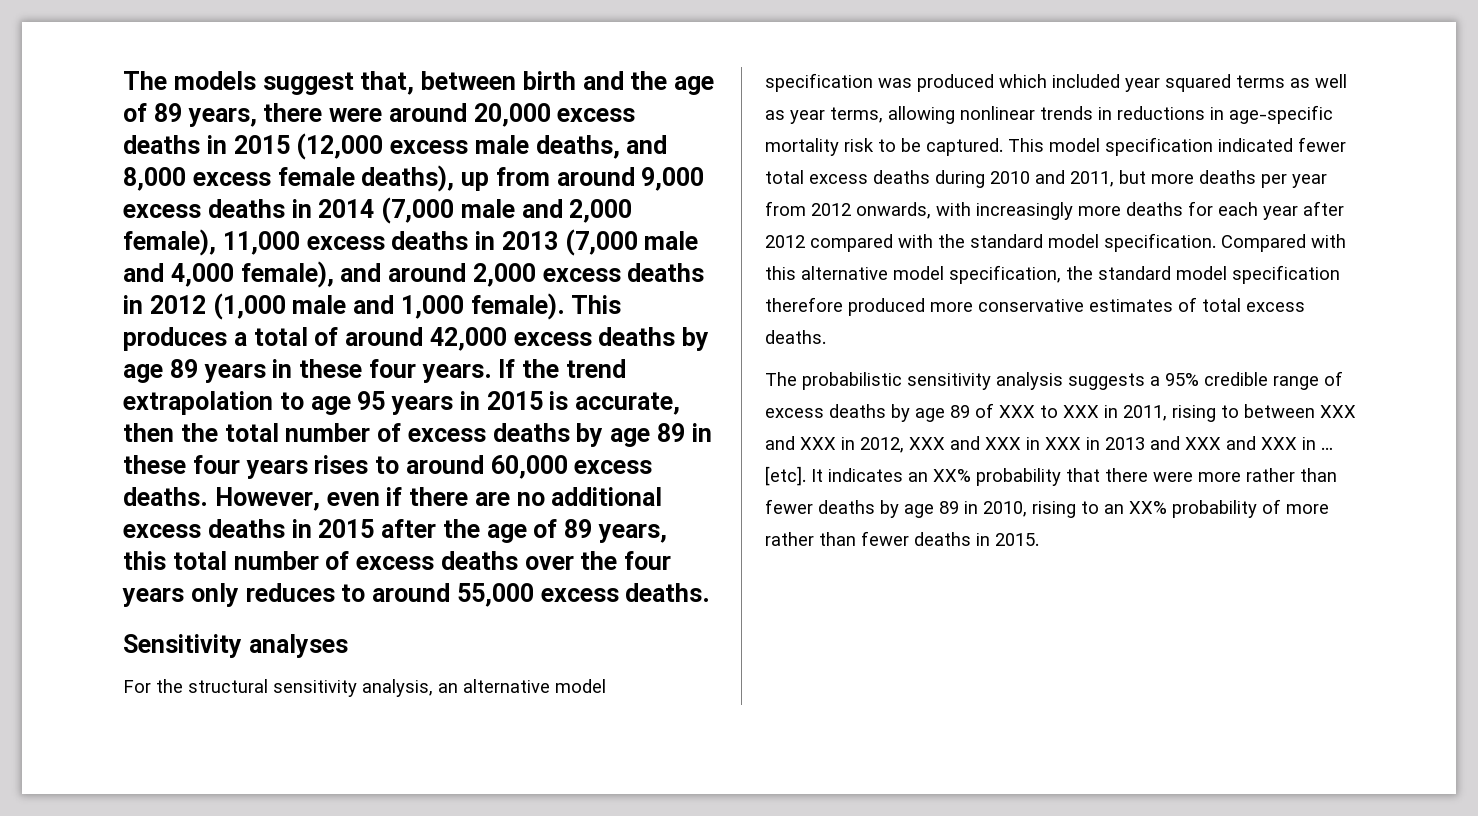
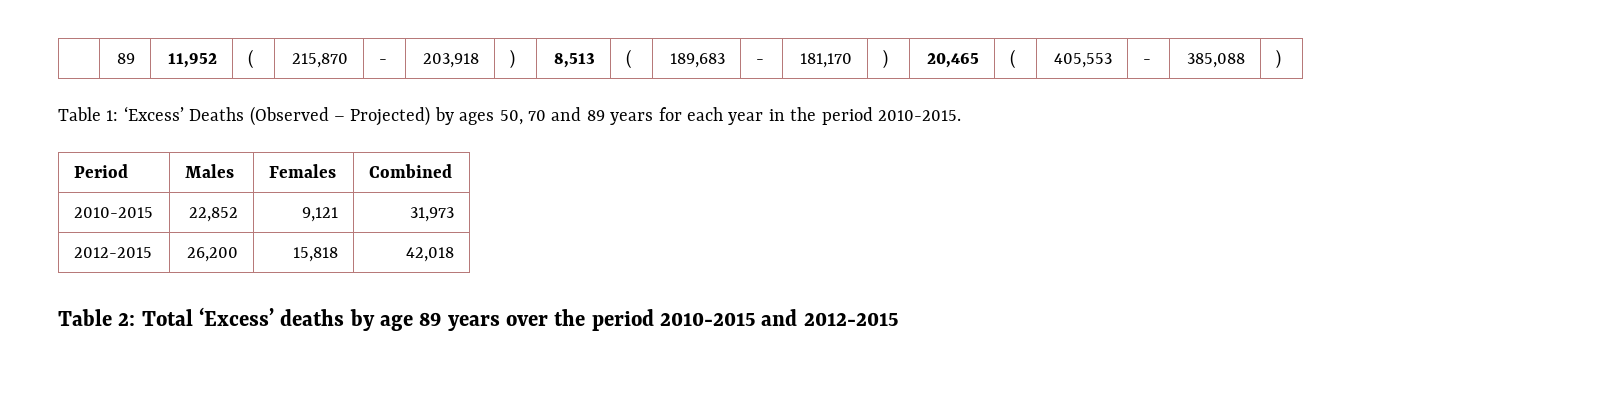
[123,71,714,95] [123,103,636,127] [123,133,668,160] [123,165,705,192] [123,197,633,224] [123,229,699,256] [123,261,705,288] [123,293,622,320] [123,327,592,351] The models suggest that, between birth and the age of 89 years, there were around 20,000 excess deaths in 2015 (12,000 excess male deaths, and 8,000 excess female deaths), up from around 9,000 excess deaths in 2014 (7,000 male and 2,000 female), 11,000 excess deaths in 2013 (7,000 male and 4,000 female), and around 2,000 excess deaths in 2012 (1,000 male and 1,000 female). This produces a total of around 42,000 excess -> [117,53,136,64] [168,53,218,68] [247,49,253,69] [292,53,349,68] [378,59,387,64] [423,53,480,68] [509,49,515,69] [554,53,596,68] [625,49,631,69] [670,53,726,68] [755,59,764,64] [800,53,853,68] [882,49,888,69] [927,53,980,68] [1009,49,1015,69] [1054,53,1113,68] [1142,59,1151,64] [1187,53,1246,68] [1275,49,1281,69] [58,106,961,126] [73,164,128,178] [184,164,234,178] [268,164,336,178] [368,164,452,178] [73,207,153,218] [189,207,239,222] [302,207,339,222] [410,207,455,222] [73,247,152,258] [187,247,239,262] [293,247,339,262] [406,247,455,262] [58,307,275,326] | 89 | 11,952 | ( | 215,870 | - | 203,918 | ) | 8,513 | ( | 189,683 | - | 181,170 | ) | 20,465 | ( | 405,553 | - | 385,088 | ) // Table 1: ‘Excess’ Deaths (Observed – Projected) by ages 50, 70 and 89 years for each year in the period 2010-2015. // Period | Males | Females | Combined // 2010-2015 | 22,852 | 9,121 | 31,973 // 2012-2015 | 26,200 | 15,818 | 42,018 // Table 2: Total ‘Excess’
[272,359,626,383] [123,391,680,415] [123,423,712,447] [123,455,653,479] [123,487,663,511] [123,519,667,543] [123,551,671,570] [122,583,711,607] [123,634,348,658] [123,679,606,697] [765,73,1347,92] [765,105,1333,124] [765,137,1346,156] [765,170,1327,188] [765,201,1344,220] [765,233,1346,252] [765,265,1340,284] [765,297,1305,316] [765,330,826,344] [765,371,1343,390] [765,403,1356,422] [765,436,1333,453] [765,466,1337,486] [765,499,1329,518] [765,531,1039,546] in these four years. If the trend extrapolation to age 95 years in 2015 is accurate, then the total number of excess deaths by age 89 in these four years rises to around 60,000 excess deaths. However, even if there are no additional excess deaths in 2015 after the age of 89 years, this total number of excess deaths over the four years only reduces to around 55,000 excess deaths. // Sensitivity analyses // For the structural sensitivity analysis, an alternative model specification was produced which included year squared terms as well as year terms, allowing nonlinear trends in reductions in age-specific mortality risk to be captured. This model specification indicated fewer total excess deaths during 2010 and 2011, but more deaths per year from 2012 onwards, with increasingly more deaths for each year after 2012 compared with the standard model specification. Compared with this alternative model specification, the standard model specification therefore produced more conservative estimates of total excess deaths. // The probabilistic sensitivity analysis suggests a 95% credible range of excess deaths by age 89 of XXX to XXX in 2011, rising to between XXX and XXX in 2012, XXX and XXX in XXX in 2013 and XXX and XXX in … [etc]. It indicates an XX% probability that there were more rather than fewer deaths by age 89 in 2010, rising to an XX% probability of more rather than fewer deaths in 2015. -> [506,309,898,331] over the period 2010-2015 and 2012-2015

